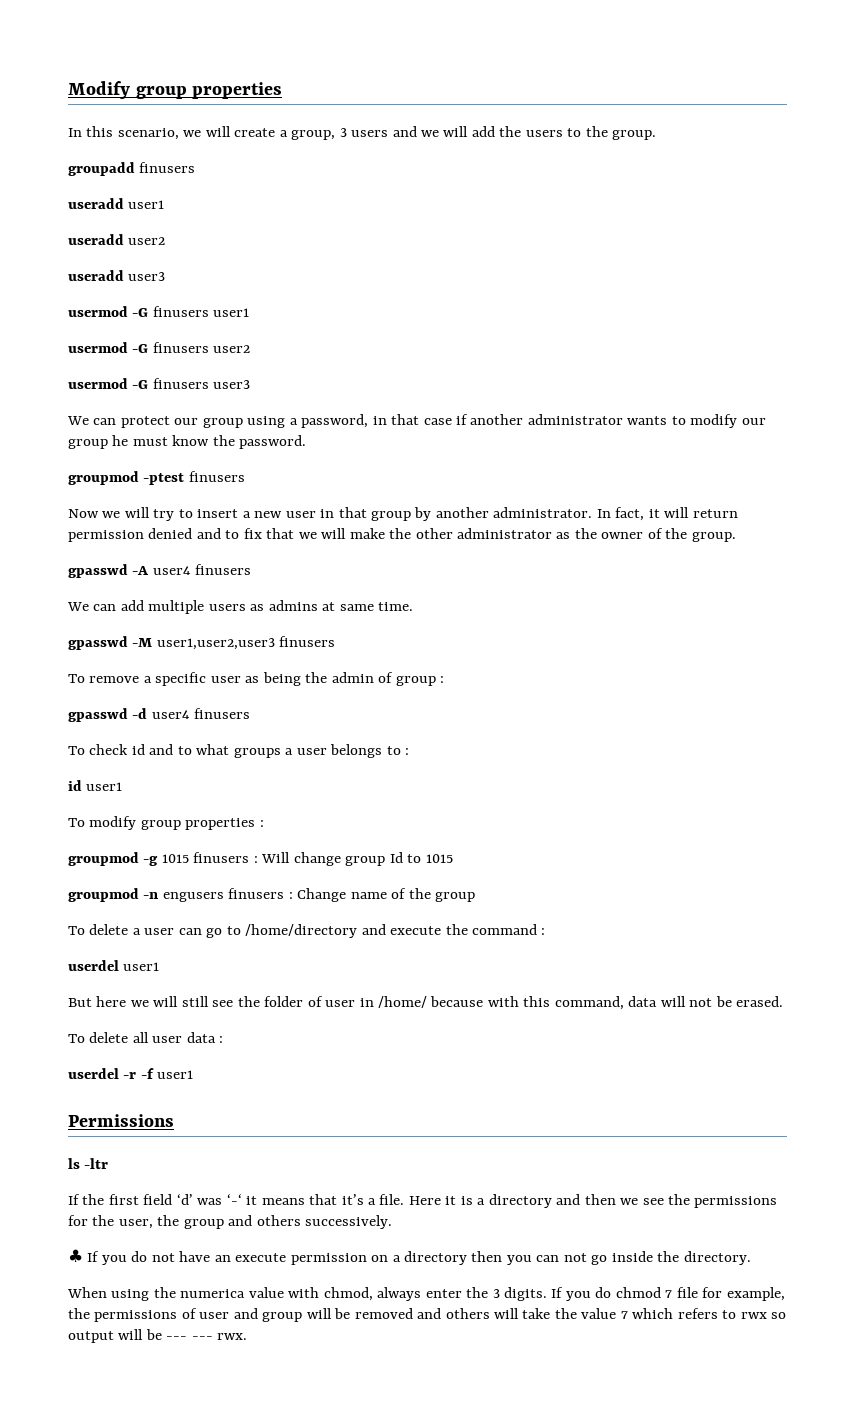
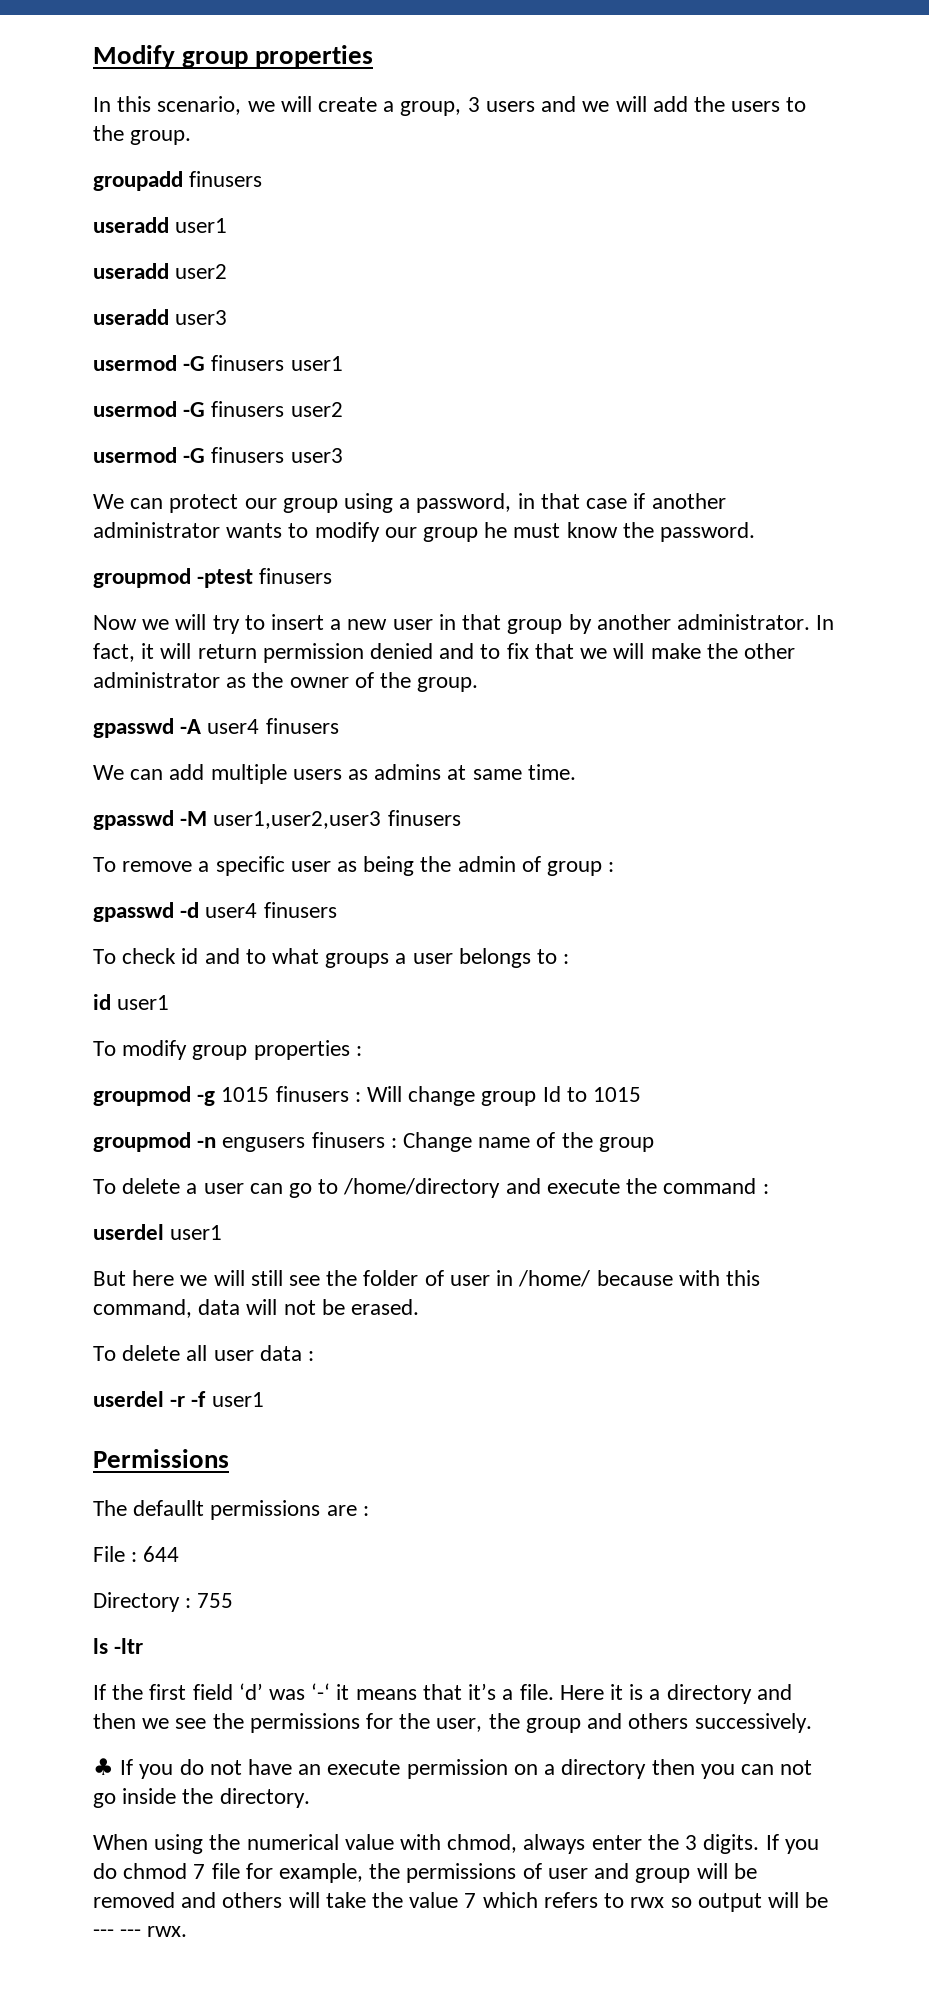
(174, 1120) none -> [93,1500,369,1520] [93,1546,180,1562] [93,1592,234,1612] // The defaullt permissions are : // File : 644 // Directory : 755
[180,1289,246,1298] numerica -> [246,1834,339,1850] numerical

